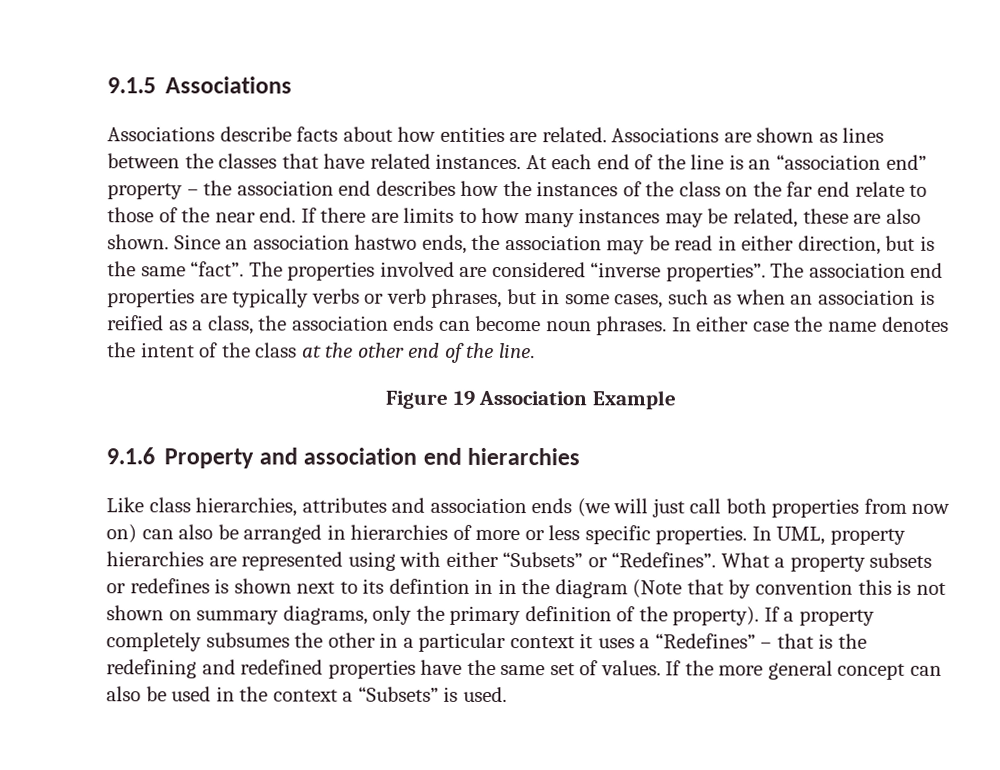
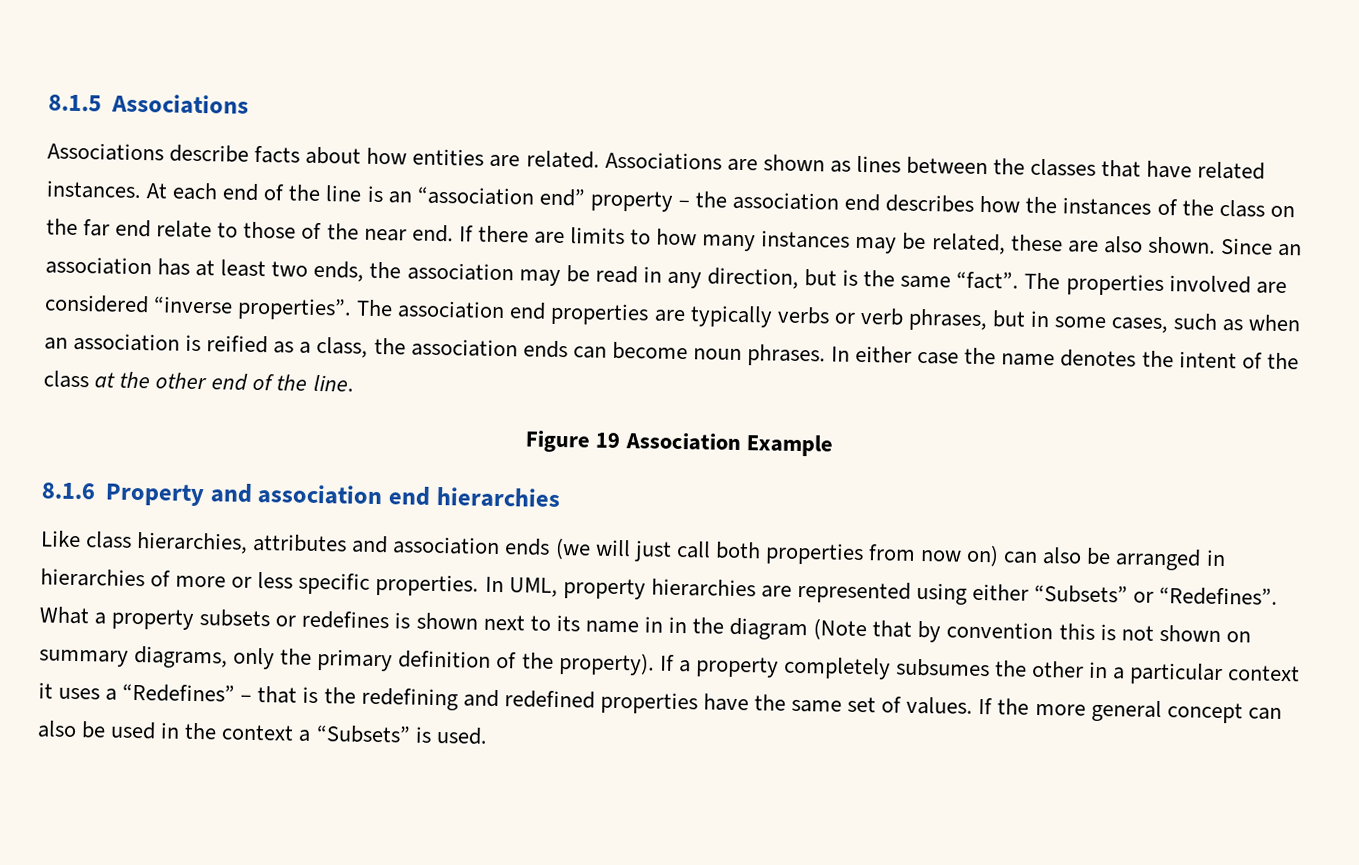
[107,77,156,94] 9.1.5 -> [48,94,102,112] 8.1.5
[354,234,418,250] hastwo -> [157,258,309,278] has at least two
[741,235,795,251] either -> [666,271,702,289] any
[106,447,155,465] 9.1.6 -> [41,482,96,500] 8.1.6
[399,551,442,567] with -> (968, 593) none
[388,578,470,594] defintion -> [584,620,639,634] name

